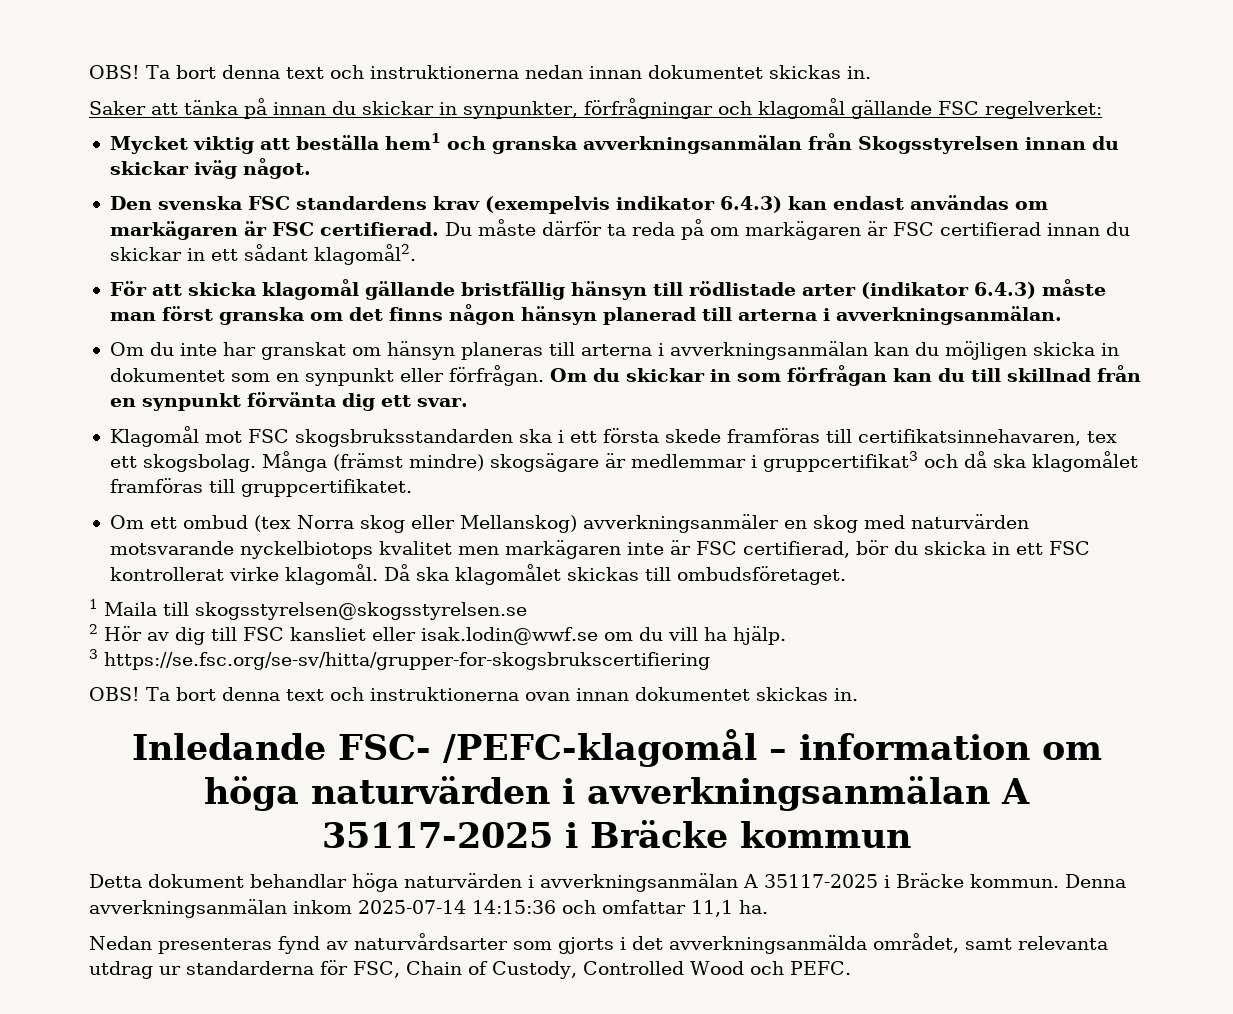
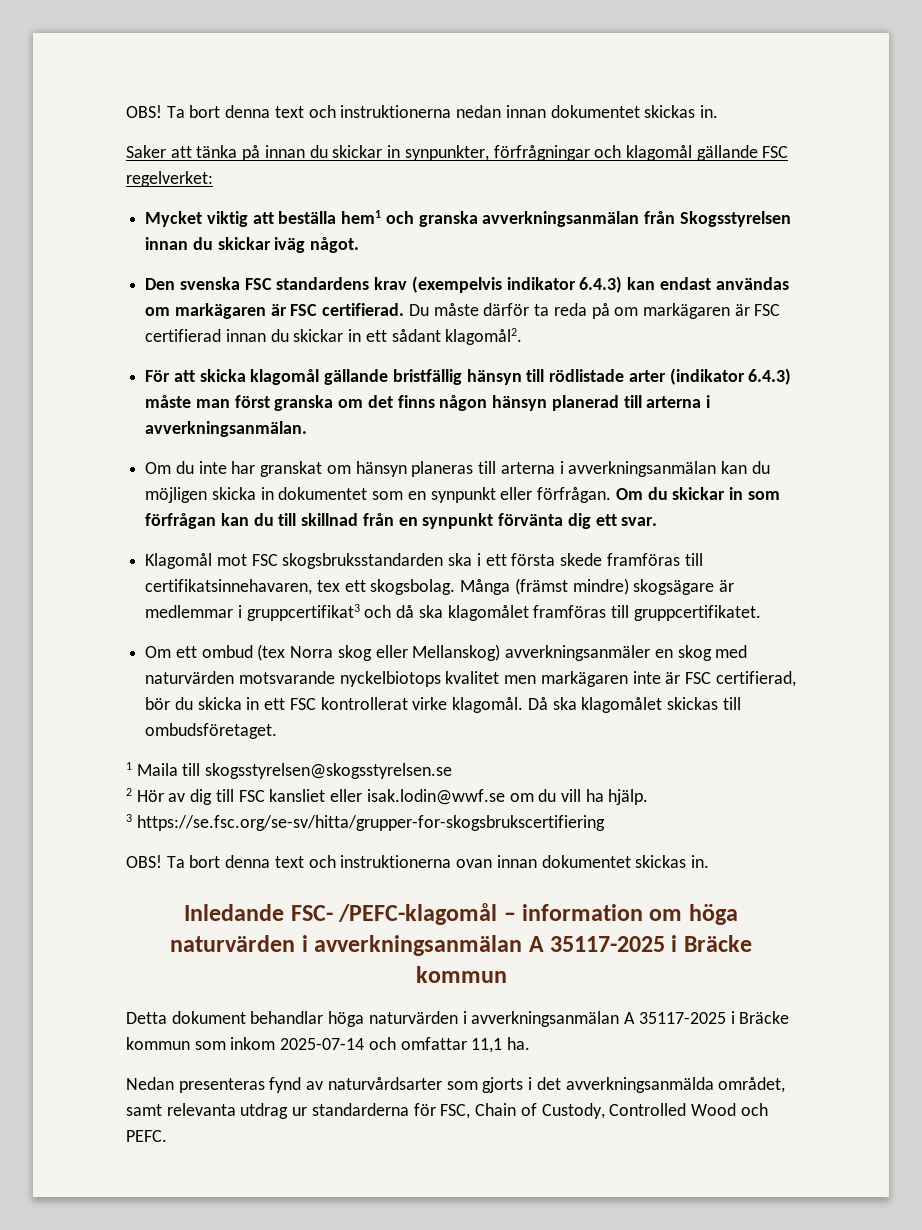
[970,874,1126,888] [89,899,287,918] kommun. Denna avverkningsanmälan -> [126,1037,226,1050] kommun som
[472,900,556,914] 14:15:36 -> (365, 1044) none

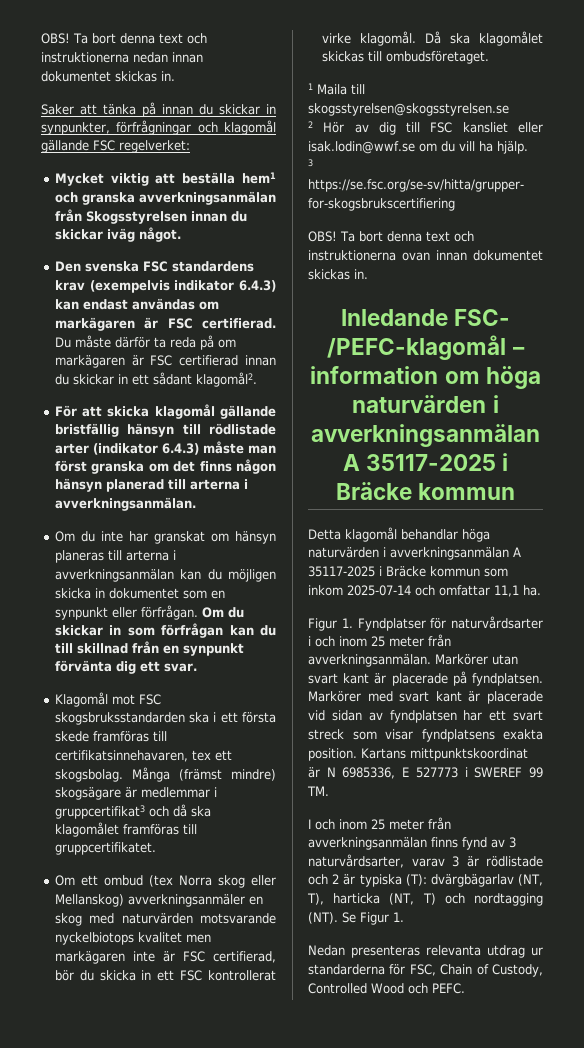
[171,1011,246,1024] dokument -> [345,527,397,542] klagomål
[126,1077,786,1093] [126,1104,162,1116] Nedan presenteras fynd av naturvårdsarter som gjorts i det avverkningsanmälda området, samt -> [308,616,543,631] [308,634,451,647] [308,654,518,667] [308,671,543,686] [308,691,543,704] [308,710,543,723] [308,729,543,742] [308,748,528,761] [308,767,543,779] [307,786,329,796] [308,817,451,830] [308,837,516,850] [308,854,543,868] [308,874,543,887] [307,893,543,906] [308,912,404,925] [308,945,420,958] Figur 1. Fyndplatser för naturvårdsarter i och inom 25 meter från avverkningsanmälan. Markörer utan svart kant är placerade på fyndplatsen. Markörer med svart kant är placerade vid sidan av fyndplatsen har ett svart streck som visar fyndplatsens exakta position. Kartans mittpunktskoordinat är N 6985336, E 527773 i SWEREF 99 TM. // I och inom 25 meter från avverkningsanmälan finns fynd av 3 naturvårdsarter, varav 3 är rödlistade och 2 är typiska (T): dvärgbägarlav (NT, T), harticka (NT, T) och nordtagging (NT). Se Figur 1. // Nedan presenteras

